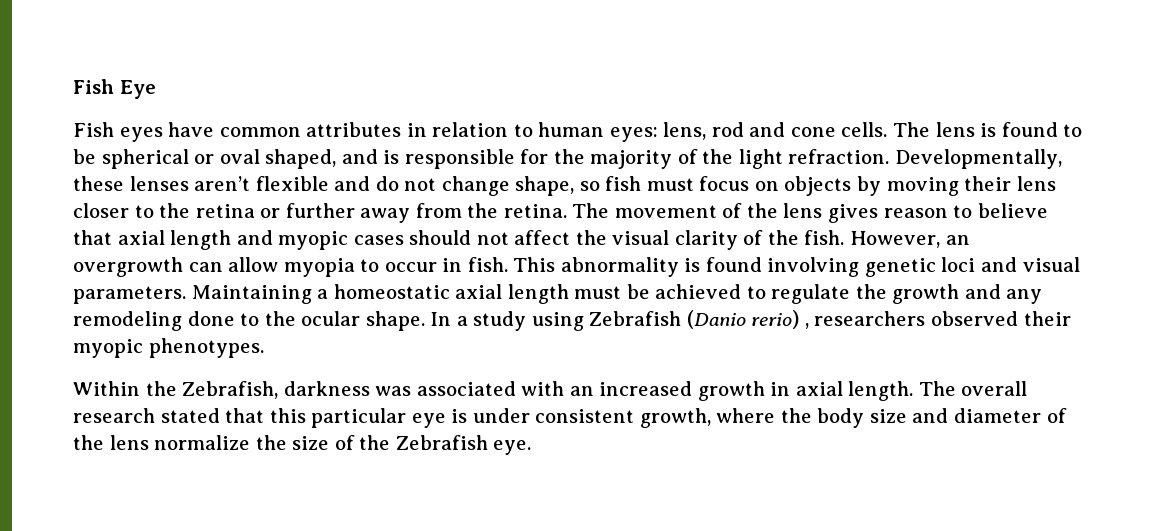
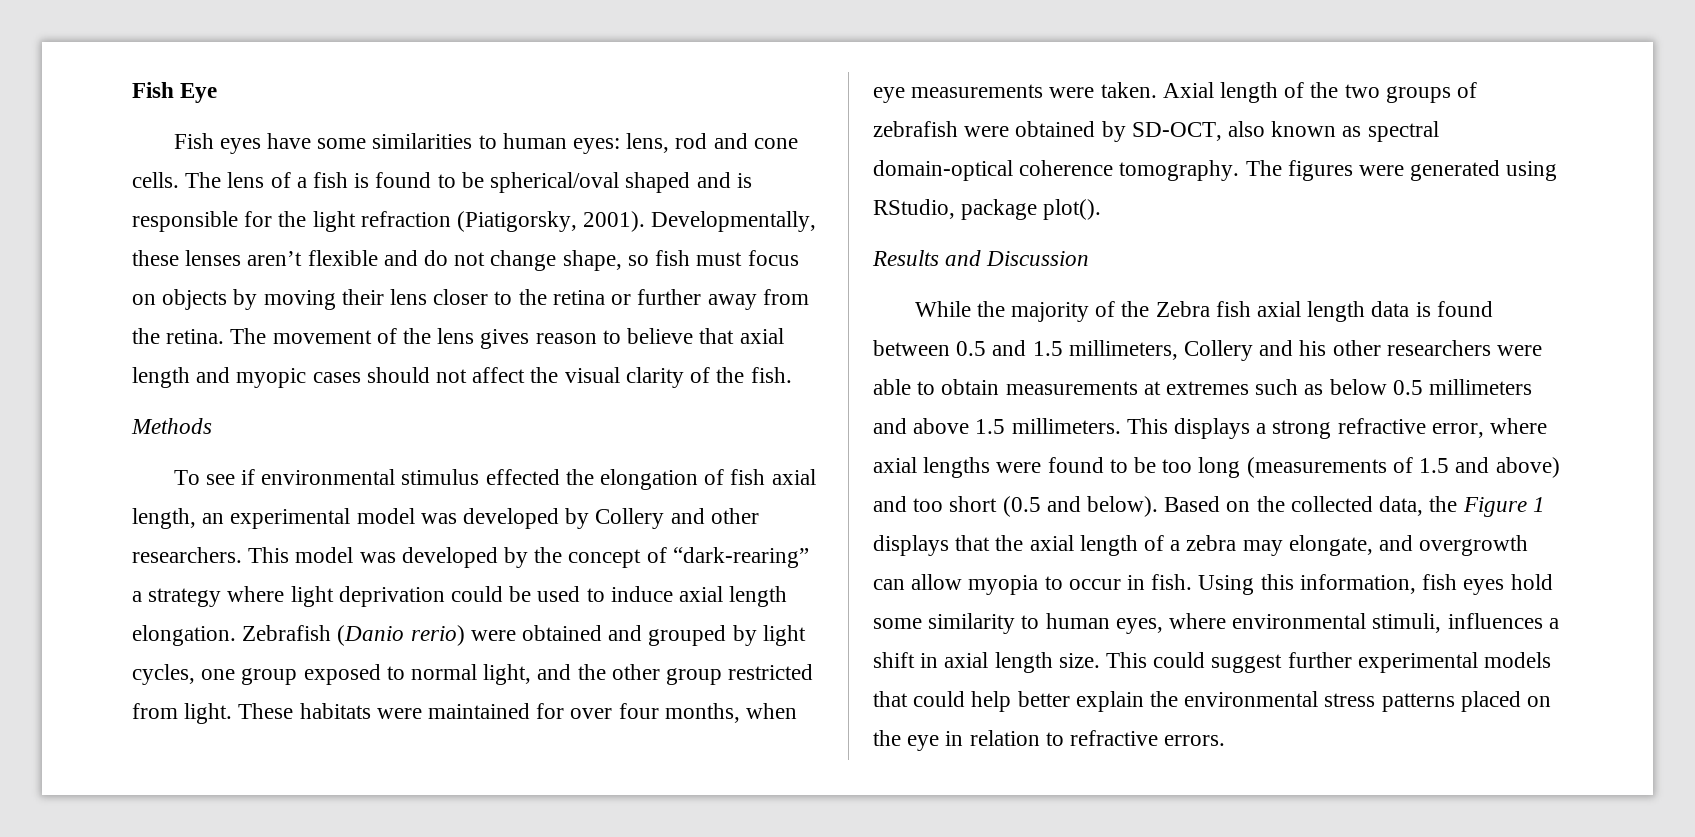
[219,122,509,137] common attributes in relation -> [317,133,473,149] some similarities
(975, 129) none -> [270,172,349,188] of a fish
[101,149,337,169] spherical or oval shaped, -> [490,172,691,193] spherical/oval shaped
[590,149,890,169] majority of the light refraction. -> [312,211,646,232] light refraction (Piatigorsky, 2001).
[850,231,970,248] However, an -> [131,418,212,434] [173,469,816,490] [132,508,759,529] [132,547,809,568] [132,586,788,607] [132,625,806,646] [132,664,814,685] [132,703,798,724] [873,82,1478,103] [873,121,1439,142] [873,160,1558,181] [873,199,1102,220] [872,250,1090,266] [914,301,1493,322] [873,340,1543,361] [873,379,1533,395] [873,418,1548,439] [873,457,1560,478] [873,496,1545,517] [873,535,1414,556] // Methods // To see if environmental stimulus effected the elongation of fish axial length, an experimental model was developed by Collery and other researchers. This model was developed by the concept of “dark-rearing” a strategy where light deprivation could be used to induce axial length elongation. Zebrafish (Danio rerio) were obtained and grouped by light cycles, one group exposed to normal light, and the other group restricted from light. These habitats were maintained for over four months, when eye measurements were taken. Axial length of the two groups of zebrafish were obtained by SD-OCT, also known as spectral domain-optical coherence tomography. The figures were generated using RStudio, package plot(). // Results and Discussion // While the majority of the Zebra fish axial length data is found between 0.5 and 1.5 millimeters, Collery and his other researchers were able to obtain measurements at extremes such as below 0.5 millimeters and above 1.5 millimeters. This displays a strong refractive error, where axial lengths were found to be too long (measurements of 1.5 and above) and too short (0.5 and below). Based on the collected data, the Figure 1 displays that the axial length of a zebra may elongate, and
[513,257,1080,277] [73,284,1043,304] [73,310,1071,331] [73,338,264,358] [73,381,1028,401] [73,408,1067,428] [73,435,532,455] This abnormality is found involving genetic loci and visual parameters. Maintaining a homeostatic axial length must be achieved to regulate the growth and any remodeling done to the ocular shape. In a study using Zebrafish (Danio rerio) , researchers observed their myopic phenotypes. // Within the Zebrafish, darkness was associated with an increased growth in axial length. The overall research stated that this particular eye is under consistent growth, where the body size and diameter of the lens normalize the size of the Zebrafish eye. -> [1198,574,1553,595] [873,613,1559,634] [873,652,1552,673] [873,691,1552,712] [873,730,1226,751] Using this information, fish eyes hold some similarity to human eyes, where environmental stimuli, influences a shift in axial length size. This could suggest further experimental models that could help better explain the environmental stress patterns placed on the eye in relation to refractive errors.

